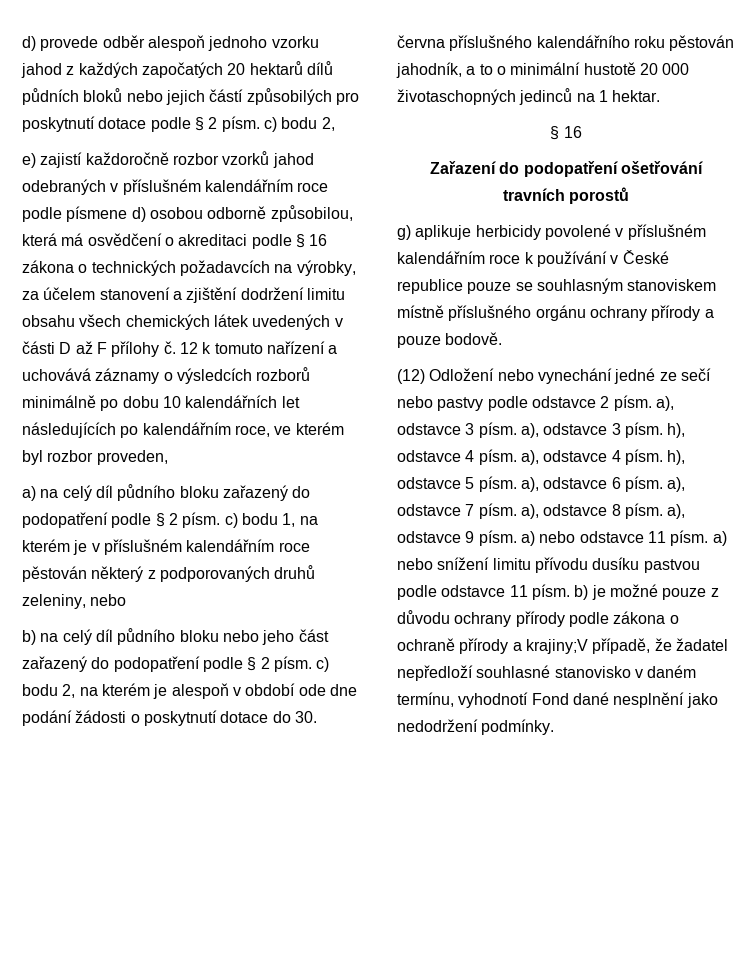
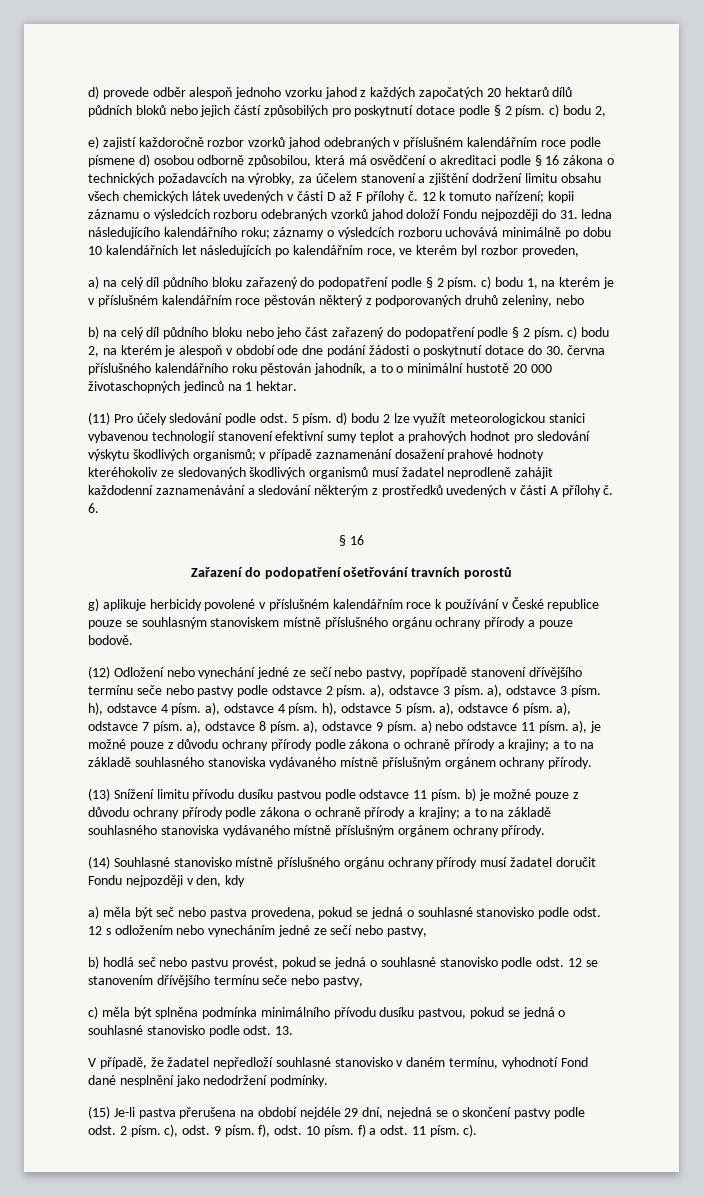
[266,341,338,354] [22,368,91,381] nařízení a uchovává -> [494,191,574,203] [88,209,613,221] [88,227,270,239] nařízení; kopii záznamu o výsledcích rozboru odebraných vzorků jahod doloží Fondu nejpozději do 31. ledna následujícího kalendářního roku;
[256,367,311,381] rozborů -> [397,227,499,237] rozboru uchovává
(661, 96) none -> [88,412,585,425] [88,431,590,443] [88,449,545,461] [88,467,554,479] [88,485,614,497] [88,503,99,513] // (11) Pro účely sledování podle odst. 5 písm. d) bodu 2 lze využít meteorologickou stanici vybavenou technologií stanovení efektivní sumy teplot a prahových hodnot pro sledování výskytu škodlivých organismů; v případě zaznamenání dosažení prahové hodnoty kteréhokoliv ze sledovaných škodlivých organismů musí žadatel neprodleně zahájit každodenní zaznamenávání a sledování některým z prostředků uvedených v části A přílohy č. 6.
(433, 402) none -> [366,667,582,679] [88,685,194,695] pastvy, popřípadě stanovení dřívějšího termínu seče nebo
[712,531,727,546] [397,557,490,570] a) nebo snížení -> [572,720,602,733] [88,739,594,751] [88,757,593,769] [88,788,154,801] a), je možné pouze z důvodu ochrany přírody podle zákona o ochraně přírody a krajiny; a to na základě souhlasného stanoviska vydávaného místně příslušným orgánem ochrany přírody. // (13) Snížení
[525,639,588,654] krajiny;V -> [419,807,552,819] [88,825,546,837] [88,856,596,869] [88,875,246,887] [88,906,601,919] [88,925,428,937] [88,956,598,969] [88,975,363,987] [88,1006,566,1019] [88,1025,294,1037] [88,1058,96,1067] krajiny; a to na základě souhlasného stanoviska vydávaného místně příslušným orgánem ochrany přírody. // (14) Souhlasné stanovisko místně příslušného orgánu ochrany přírody musí žadatel doručit Fondu nejpozději v den, kdy // a) měla být seč nebo pastva provedena, pokud se jedná o souhlasné stanovisko podle odst. 12 s odložením nebo vynecháním jedné ze sečí nebo pastvy, // b) hodlá seč nebo pastvu provést, pokud se jedná o souhlasné stanovisko podle odst. 12 se stanovením dřívějšího termínu seče nebo pastvy, // c) měla být splněna podmínka minimálního přívodu dusíku pastvou, pokud se jedná o souhlasné stanovisko podle odst. 13. // V
(555, 727) none -> [88,1106,585,1119] [88,1124,478,1137] // (15) Je-li pastva přerušena na období nejdéle 29 dní, nejedná se o skončení pastvy podle odst. 2 písm. c), odst. 9 písm. f), odst. 10 písm. f) a odst. 11 písm. c).

